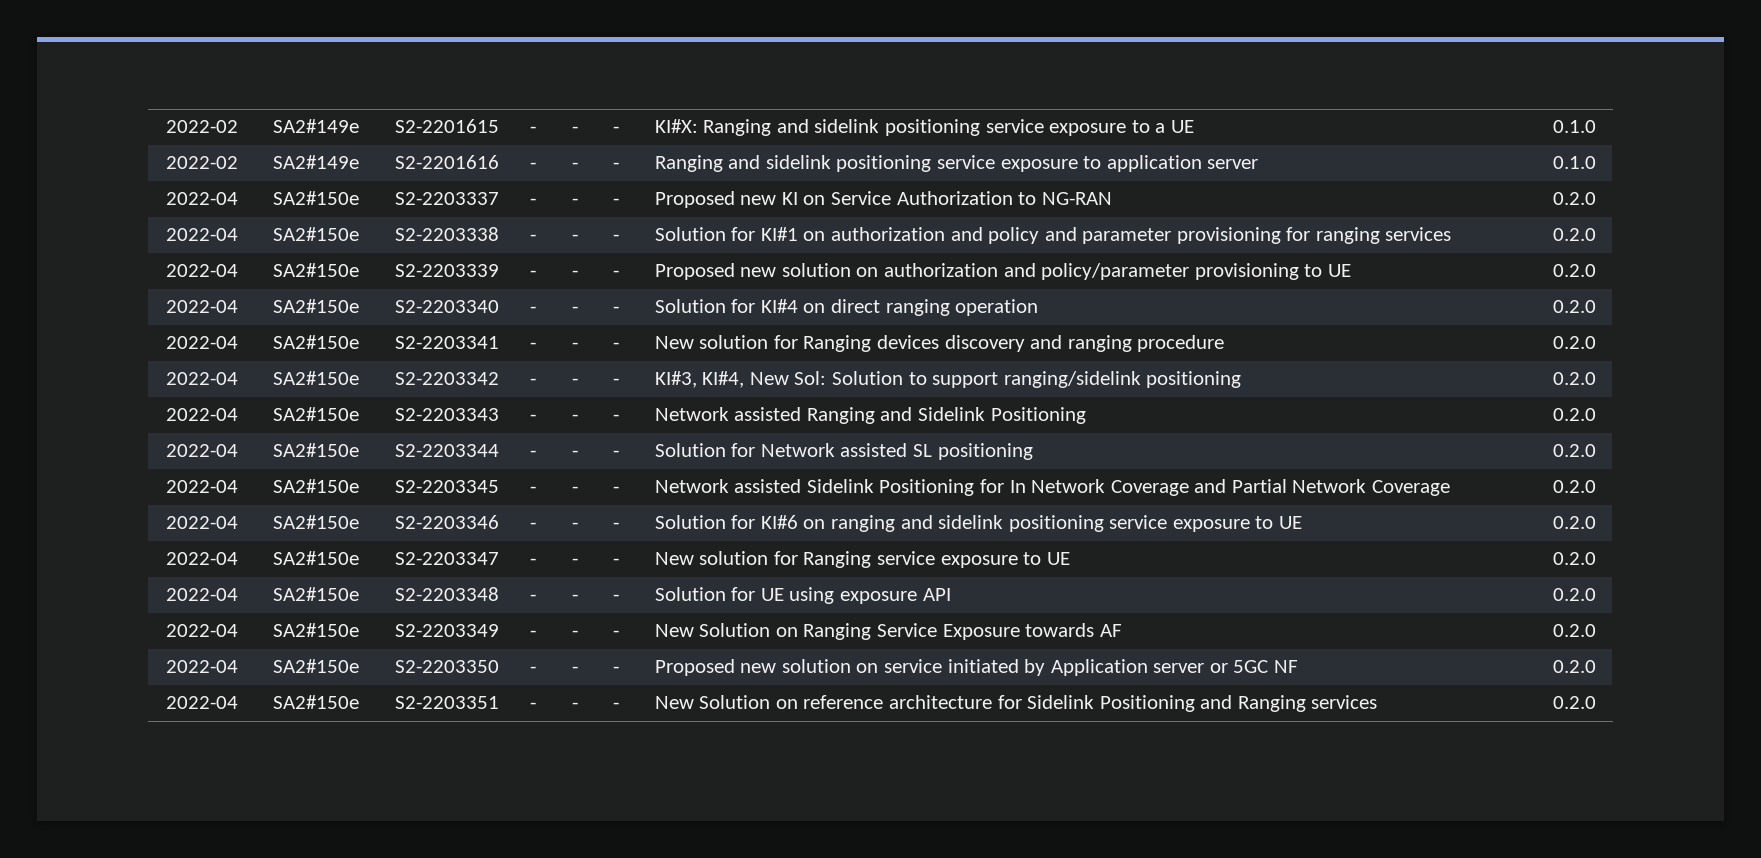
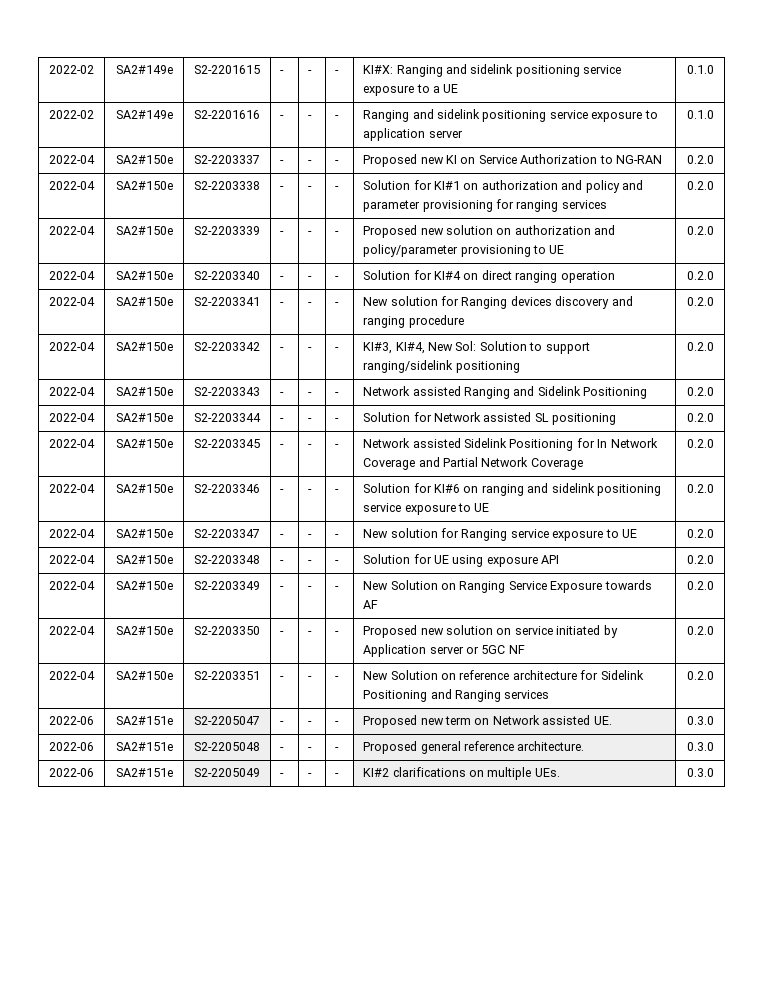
(1596, 702) none -> [49,716,94,725] [115,716,173,725] [194,716,260,725] [280,721,285,725] [308,721,313,725] [335,721,340,725] [363,715,612,728] [686,716,714,725] [49,742,94,751] [115,742,173,751] [194,742,260,751] [280,747,285,751] [308,747,313,751] [335,747,340,751] [363,741,585,754] [686,742,714,751] [49,768,94,777] [115,768,173,777] [194,768,260,777] [280,773,285,777] [308,773,313,777] [335,773,340,777] [363,767,560,780] [686,768,714,777] // 2022-06 | SA2#151e | S2-2205047 | - | - | - | Proposed new term on Network assisted UE. | 0.3.0 // 2022-06 | SA2#151e | S2-2205048 | - | - | - | Proposed general reference architecture. | 0.3.0 // 2022-06 | SA2#151e | S2-2205049 | - | - | - | KI#2 clarifications on multiple UEs. | 0.3.0

